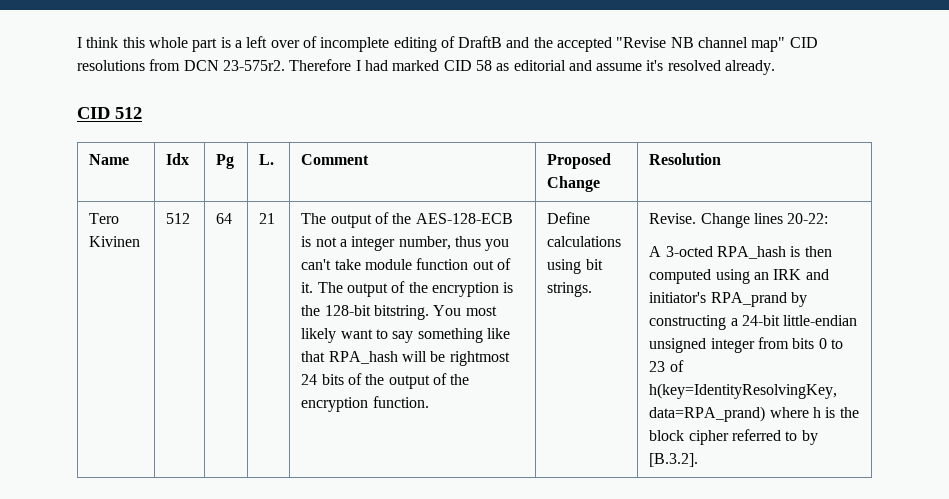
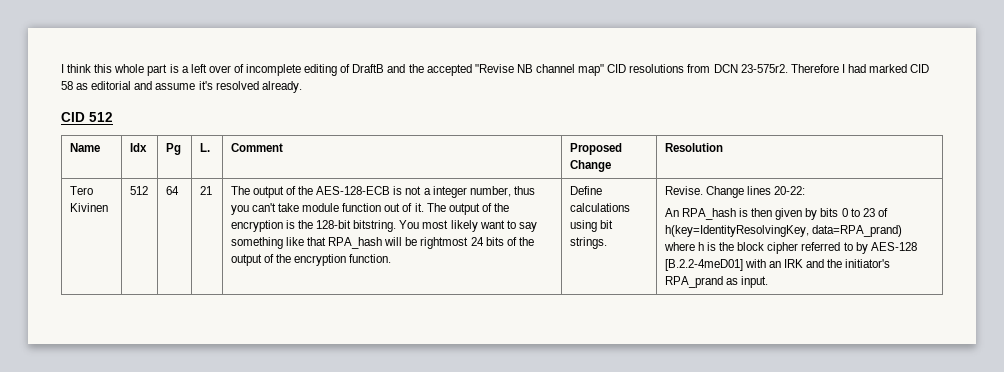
[649,246,713,257] A 3-octed -> [664,208,679,217] An
[649,269,829,284] [649,292,808,307] [649,315,858,330] [649,337,790,353] computed using an IRK and initiator's RPA_prand by constructing a 24-bit little-endian unsigned integer from -> [775,208,818,220] given by
[649,453,699,467] [B.3.2]. -> [870,242,917,251] [664,259,891,271] [664,276,769,288] AES-128 [B.2.2-4meD01] with an IRK and the initiator's RPA_prand as input.

